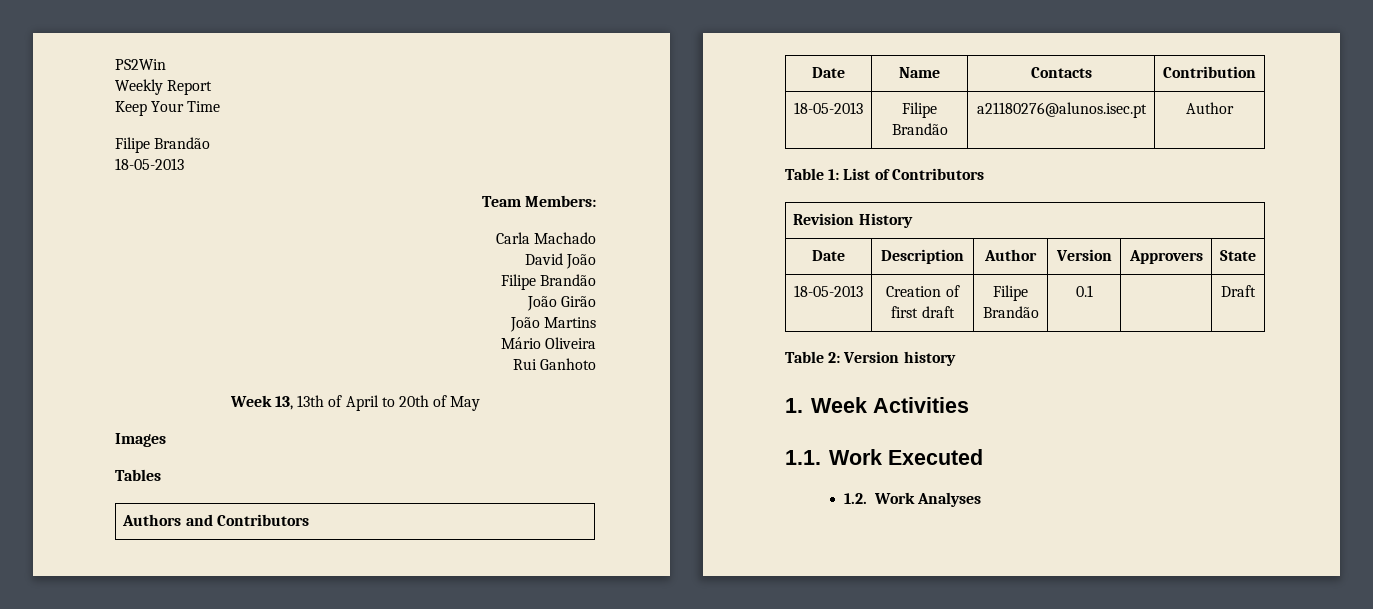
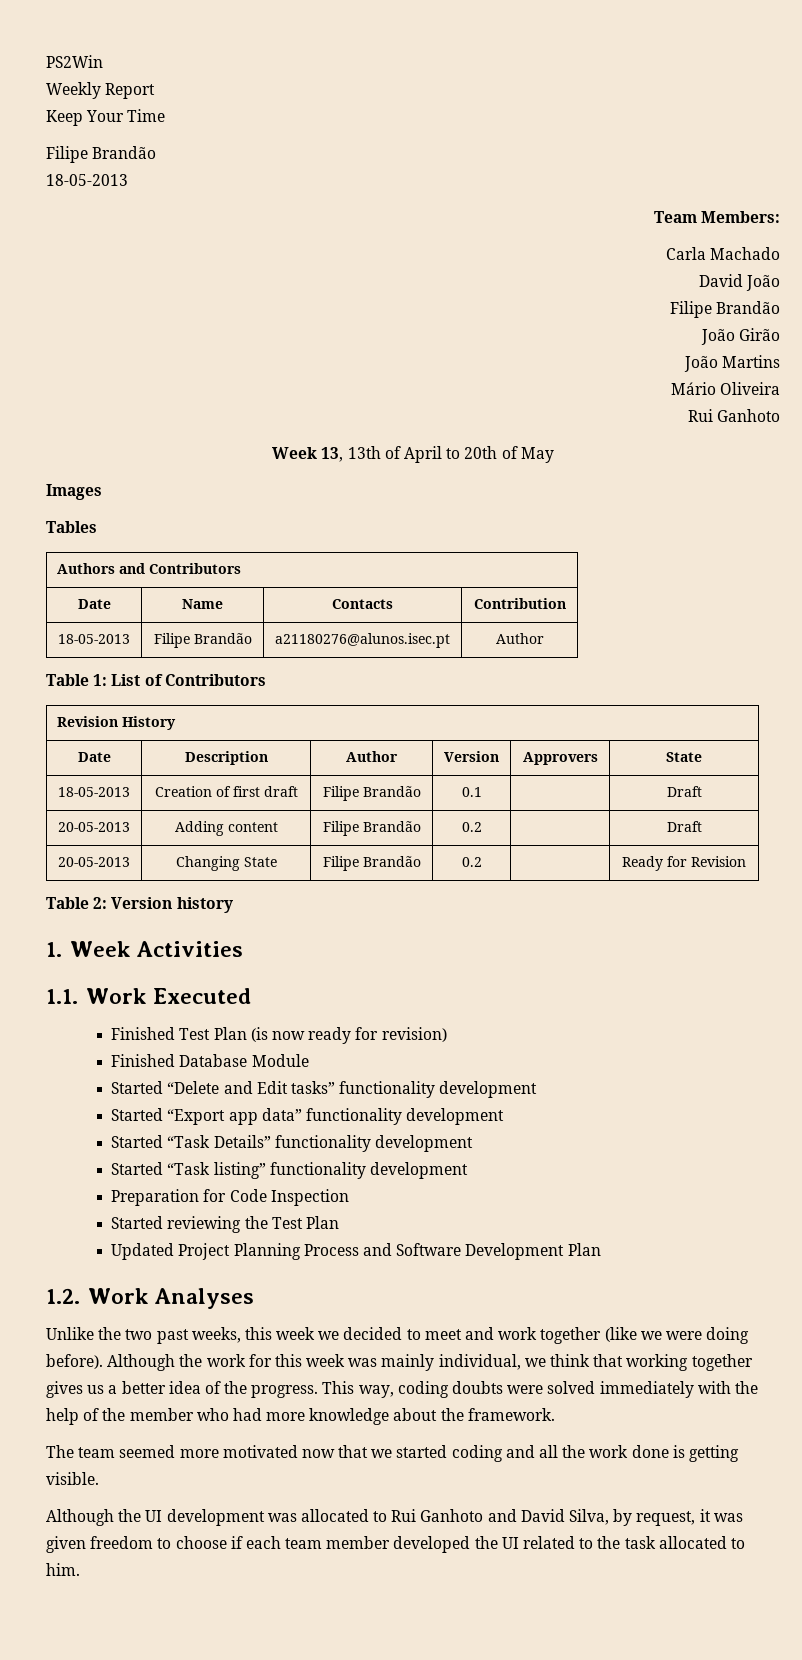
(1256, 291) none -> [58,822,130,832] [174,821,278,836] [322,821,421,836] [461,822,482,832] [666,821,702,832] [58,857,130,867] [175,856,277,871] [322,856,421,871] [461,857,482,867] [621,856,746,871] // 20-05-2013 | Adding content | Filipe Brandão | 0.2 | | Draft // 20-05-2013 | Changing State | Filipe Brandão | 0.2 | | Ready for Revision
[843,492,981,507] 1.2. Work Analyses -> [111,1027,447,1044] [111,1054,309,1067] [111,1081,538,1098] [111,1108,505,1125] [111,1135,473,1152] [111,1162,468,1179] [111,1189,349,1206] [111,1216,339,1233] [111,1243,601,1260] [46,1288,254,1309] [46,1327,750,1344] [46,1354,753,1371] [46,1381,758,1398] [46,1408,555,1425] [46,1445,739,1462] [46,1472,99,1485] [46,1509,743,1526] [46,1536,745,1553] [46,1563,80,1576] Finished Test Plan (is now ready for revision) // Finished Database Module // Started “Delete and Edit tasks” functionality development // Started “Export app data” functionality development // Started “Task Details” functionality development // Started “Task listing” functionality development // Preparation for Code Inspection // Started reviewing the Test Plan // Updated Project Planning Process and Software Development Plan // 1.2. Work Analyses // Unlike the two past weeks, this week we decided to meet and work together (like we were doing before). Although the work for this week was mainly individual, we think that working together gives us a better idea of the progress. This way, coding doubts were solved immediately with the help of the member who had more knowledge about the framework. // The team seemed more motivated now that we started coding and all the work done is getting visible. // Although the UI development was allocated to Rui Ganhoto and David Silva, by request, it was given freedom to choose if each team member developed the UI related to the task allocated to him.

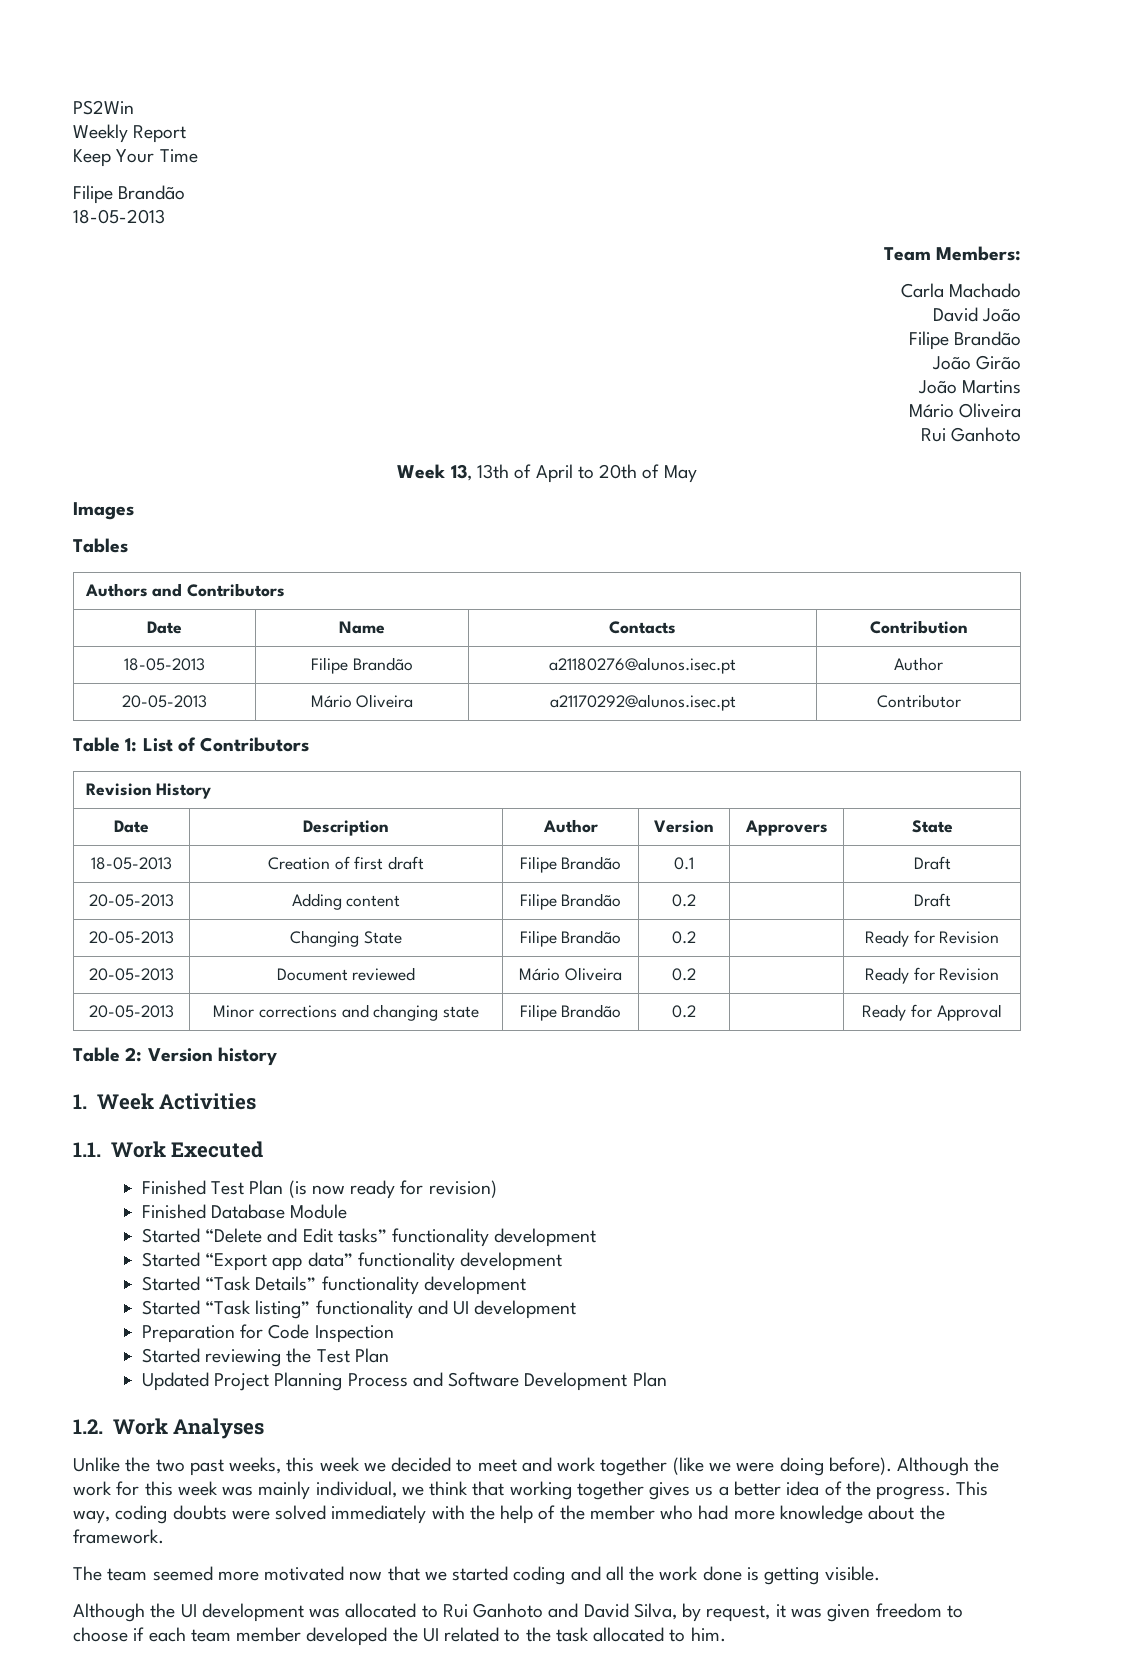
(544, 638) none -> [122,695,207,708] [310,694,414,708] [549,694,736,711] [876,694,961,708] // 20-05-2013 | Mário Oliveira | a21170292@alunos.isec.pt | Contributor
(746, 861) none -> [89,968,174,981] [276,967,416,981] [519,967,622,981] [672,968,696,981] [864,967,1000,984] [89,1005,174,1018] [213,1004,479,1021] [519,1004,622,1021] [672,1005,696,1018] [862,1004,1002,1021] // 20-05-2013 | Document reviewed | Mário Oliveira | 0.2 | | Ready for Revision // 20-05-2013 | Minor corrections and changing state | Filipe Brandão | 0.2 | | Ready for Approval
(366, 1170) none -> [417,1300,470,1315] and UI

